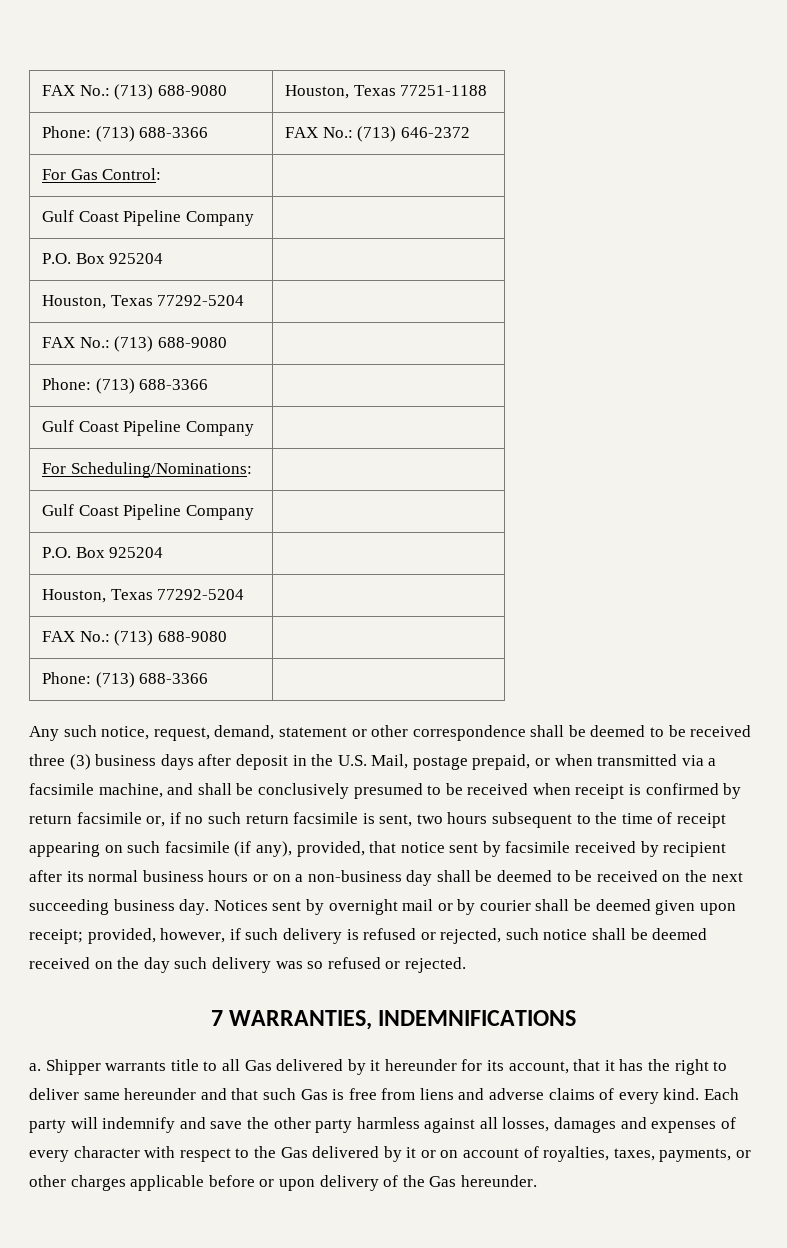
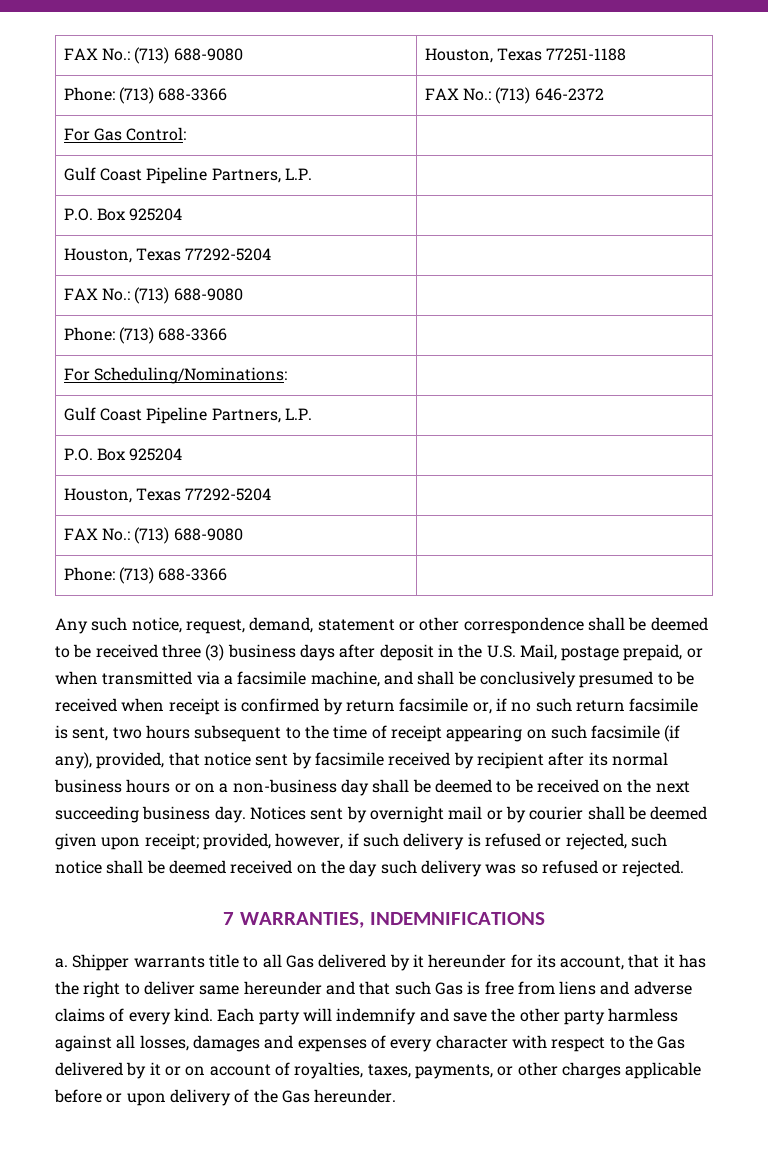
[185,211,254,226] Company -> [211,168,313,183] Partners, L.P.
[42,420,254,436] // Gulf Coast Pipeline Company | -> (228, 334) none
[185,505,254,520] Company -> [211,408,313,423] Partners, L.P.

